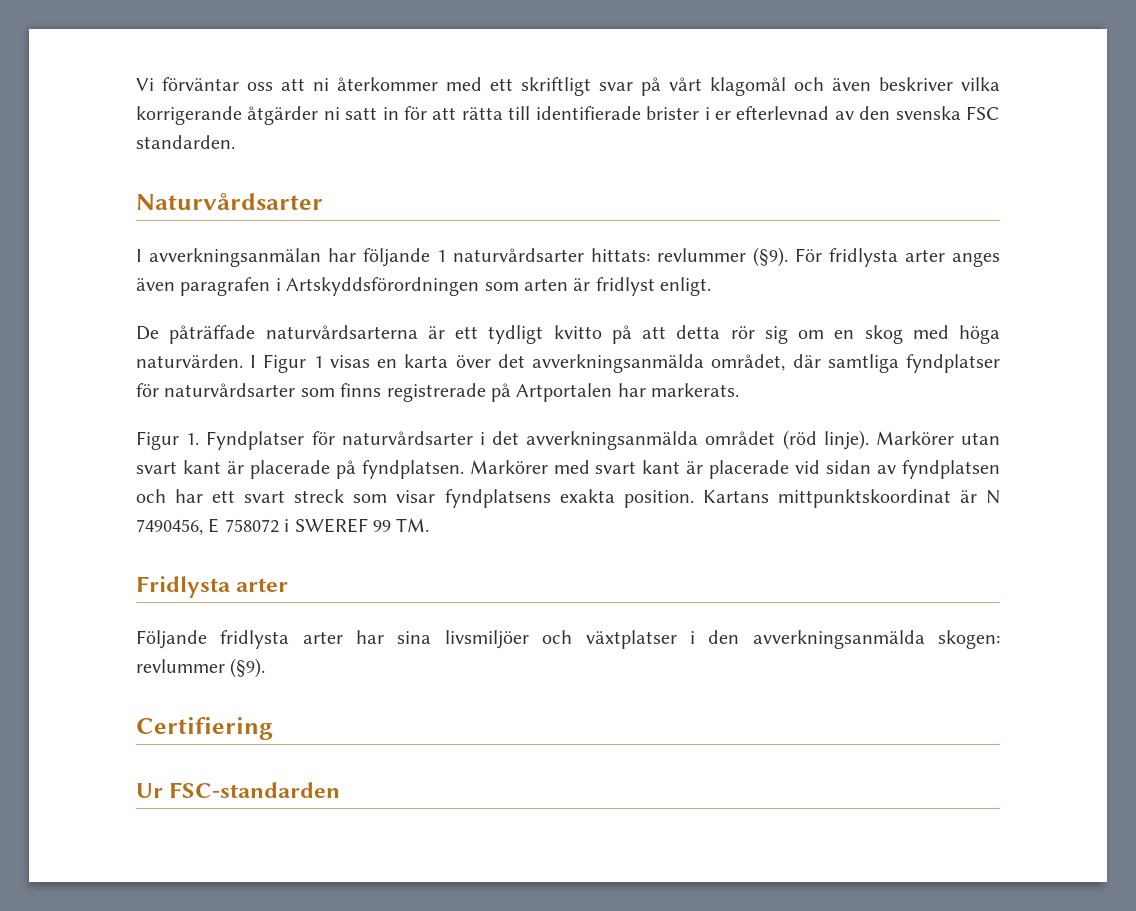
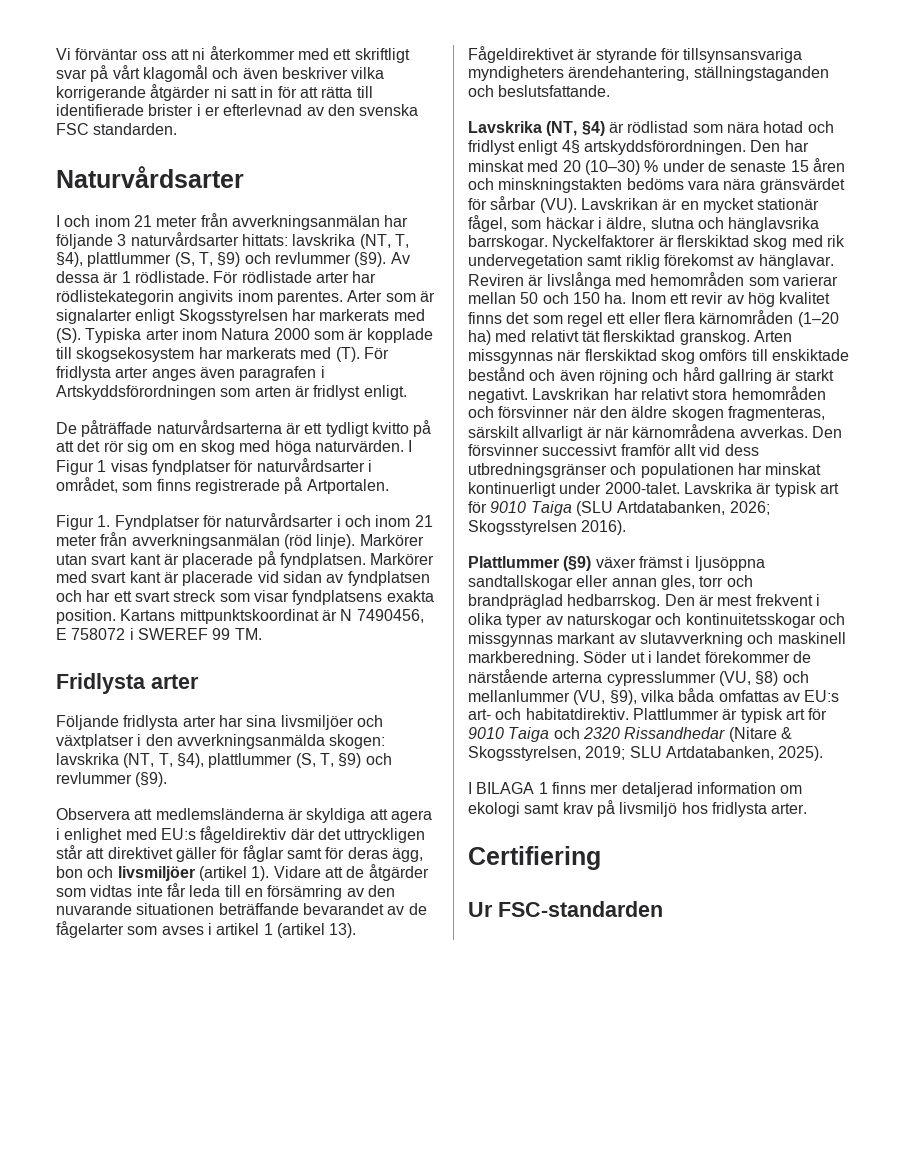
(142, 255) none -> [64,213,228,227] och inom 21 meter från
[437,250,446,262] 1 -> [117,234,127,246] 3
[657,247,788,267] revlummer (§9). -> [292,234,409,249] [56,252,410,267] [56,271,377,283] [56,290,435,305] [56,309,425,324] [56,328,433,343] [56,347,360,362] lavskrika (NT, T, §4), plattlummer (S, T, §9) och revlummer (§9). Av dessa är 1 rödlistade. För rödlistade arter har rödlistekategorin angivits inom parentes. Arter som är signalarter enligt Skogsstyrelsen har markerats med (S). Typiska arter inom Natura 2000 som är kopplade till skogsekosystem har markerats med (T).
[676,325,721,339] detta -> [77,440,101,452] det
[377,354,899,373] en karta över det avverkningsanmälda området, där samtliga -> (148, 466) none
(296, 390) none -> [367,460,372,472] [56,477,118,493] i området,
[516,383,740,402] Artportalen har markerats. -> [306,479,389,494] Artportalen.
[492,431,776,450] det avverkningsanmälda området -> [344,515,433,527] [56,532,280,549] och inom 21 meter från avverkningsanmälan
[136,658,266,678] revlummer (§9). -> [56,753,392,768] [56,772,168,787] [56,808,432,823] [56,826,426,843] [56,845,423,862] [56,864,429,881] [56,883,395,900] [56,903,427,915] [56,921,357,938] [468,46,803,63] [468,66,829,81] [468,85,611,97] [468,121,834,136] [468,140,809,155] [468,158,845,175] [468,178,845,193] [468,196,820,213] [468,215,820,232] [468,235,845,250] [468,254,834,269] [468,272,838,289] [468,292,831,307] [468,310,839,327] [468,330,792,345] [468,349,849,364] [468,367,834,384] [468,386,826,403] [468,406,825,421] [468,424,842,441] [468,444,759,456] [468,463,822,478] [468,482,839,497] [468,501,770,516] [468,520,627,535] [468,556,765,571] [468,575,753,590] [468,594,820,609] [468,613,845,628] [468,632,846,647] [468,651,811,666] [468,669,809,686] [468,688,840,705] [468,708,828,723] [468,727,792,742] [468,746,824,761] [468,782,803,797] [468,800,808,817] lavskrika (NT, T, §4), plattlummer (S, T, §9) och revlummer (§9). // Observera att medlemsländerna är skyldiga att agera i enlighet med EU:s fågeldirektiv där det uttryckligen står att direktivet gäller för fåglar samt för deras ägg, bon och livsmiljöer (artikel 1). Vidare att de åtgärder som vidtas inte får leda till en försämring av den nuvarande situationen beträffande bevarandet av de fågelarter som avses i artikel 1 (artikel 13). Fågeldirektivet är styrande för tillsynsansvariga myndigheters ärendehantering, ställningstaganden och beslutsfattande. // Lavskrika (NT, §4) är rödlistad som nära hotad och fridlyst enligt 4§ artskyddsförordningen. Den har minskat med 20 (10–30) % under de senaste 15 åren och minskningstakten bedöms vara nära gränsvärdet för sårbar (VU). Lavskrikan är en mycket stationär fågel, som häckar i äldre, slutna och hänglavsrika barrskogar. Nyckelfaktorer är flerskiktad skog med rik undervegetation samt riklig förekomst av hänglavar. Reviren är livslånga med hemområden som varierar mellan 50 och 150 ha. Inom ett revir av hög kvalitet finns det som regel ett eller flera kärnområden (1–20 ha) med relativt tät flerskiktad granskog. Arten missgynnas när flerskiktad skog omförs till enskiktade bestånd och även röjning och hård gallring är starkt negativt. Lavskrikan har relativt stora hemområden och försvinner när den äldre skogen fragmenteras, särskilt allvarligt är när kärnområdena avverkas. Den försvinner successivt framför allt vid dess utbredningsgränser och populationen har minskat kontinuerligt under 2000-talet. Lavskrika är typisk art för 9010 Taiga (SLU Artdatabanken, 2026; Skogsstyrelsen 2016). // Plattlummer (§9) växer främst i ljusöppna sandtallskogar eller annan gles, torr och brandpräglad hedbarrskog. Den är mest frekvent i olika typer av naturskogar och kontinuitetsskogar och missgynnas markant av slutavverkning och maskinell markberedning. Söder ut i landet förekommer de närstående arterna cypresslummer (VU, §8) och mellanlummer (VU, §9), vilka båda omfattas av EU:s art- och habitatdirektiv. Plattlummer är typisk art för 9010 Taiga och 2320 Rissandhedar (Nitare & Skogsstyrelsen, 2019; SLU Artdatabanken, 2025). // I BILAGA 1 finns mer detaljerad information om ekologi samt krav på livsmiljö hos fridlysta arter.

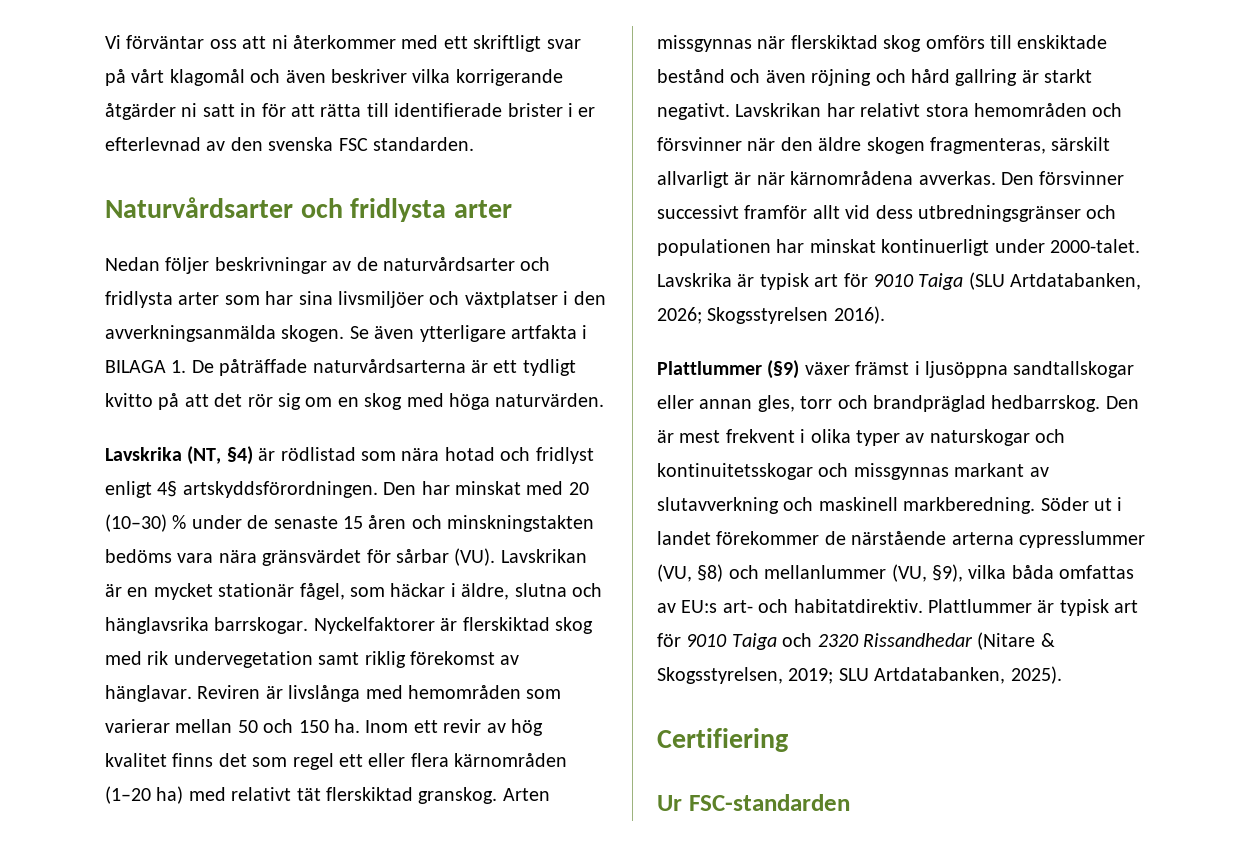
[56,213,409,230] [56,232,409,249] [56,252,410,267] [56,271,377,283] [56,290,435,305] [56,309,425,324] [56,328,433,343] [56,347,389,362] [56,366,325,381] [56,385,407,400] // I och inom 21 meter från avverkningsanmälan har följande 3 naturvårdsarter hittats: lavskrika (NT, T, §4), plattlummer (S, T, §9) och revlummer (§9). Av dessa är 1 rödlistade. För rödlistade arter har rödlistekategorin angivits inom parentes. Arter som är signalarter enligt Skogsstyrelsen har markerats med (S). Typiska arter inom Natura 2000 som är kopplade till skogsekosystem har markerats med (T). För fridlysta arter anges även paragrafen i Artskyddsförordningen som arten är fridlyst enligt. // -> [300,198,512,222] [105,257,551,274] [105,291,606,308] [105,325,588,342] [105,360,187,373] och fridlysta arter // Nedan följer beskrivningar av de naturvårdsarter och fridlysta arter som har sina livsmiljöer och växtplatser i den avverkningsanmälda skogen. Se även ytterligare artfakta i BILAGA 1.
[408,440,413,452] [56,458,372,475] [56,477,389,494] [56,513,433,530] [56,532,424,549] [56,551,435,568] [56,571,430,586] [56,590,434,605] [56,609,424,624] [56,628,262,640] [56,673,199,694] [56,715,383,730] [56,734,386,749] [56,753,392,768] [56,772,168,787] [56,808,432,823] [56,826,426,843] [56,845,423,862] [56,864,429,881] [56,883,395,900] [56,903,427,915] [56,921,357,938] [468,46,803,63] [468,66,829,81] [468,85,611,97] I Figur 1 visas fyndplatser för naturvårdsarter i området, som finns registrerade på Artportalen. // Figur 1. Fyndplatser för naturvårdsarter i och inom 21 meter från avverkningsanmälan (röd linje). Markörer utan svart kant är placerade på fyndplatsen. Markörer med svart kant är placerade vid sidan av fyndplatsen och har ett svart streck som visar fyndplatsens exakta position. Kartans mittpunktskoordinat är N 7490456, E 758072 i SWEREF 99 TM. // Fridlysta arter // Följande fridlysta arter har sina livsmiljöer och växtplatser i den avverkningsanmälda skogen: lavskrika (NT, T, §4), plattlummer (S, T, §9) och revlummer (§9). // Observera att medlemsländerna är skyldiga att agera i enlighet med EU:s fågeldirektiv där det uttryckligen står att direktivet gäller för fåglar samt för deras ägg, bon och livsmiljöer (artikel 1). Vidare att de åtgärder som vidtas inte får leda till en försämring av den nuvarande situationen beträffande bevarandet av de fågelarter som avses i artikel 1 (artikel 13). Fågeldirektivet är styrande för tillsynsansvariga myndigheters ärendehantering, ställningstaganden och beslutsfattande. -> (605, 400) none
[468,782,803,797] [468,800,808,817] // I BILAGA 1 finns mer detaljerad information om ekologi samt krav på livsmiljö hos fridlysta arter. -> (1062, 675) none

